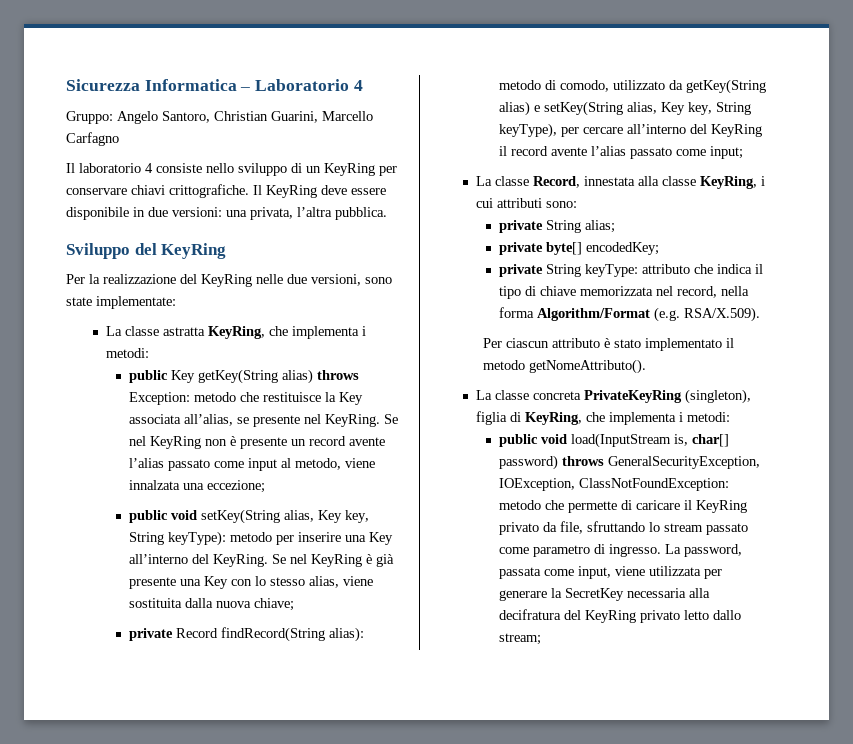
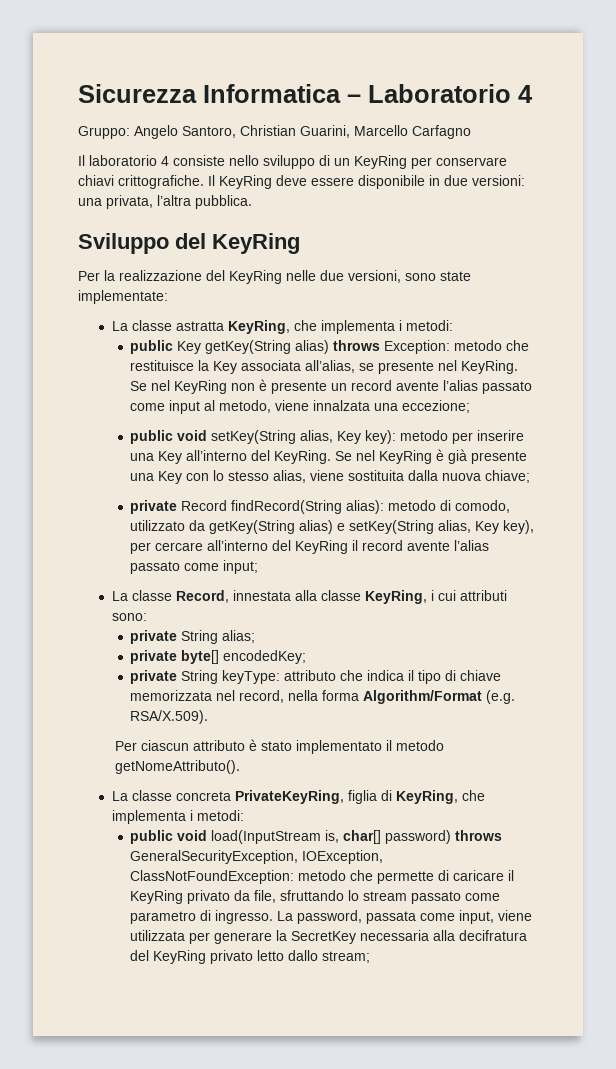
[345,510,370,523] [129,531,227,546] key, String keyType): -> [365,430,397,444] key):
[688,102,752,115] [499,123,558,138] key, String keyType), -> [503,520,535,534] key),
[583,389,751,404] PrivateKeyRing (singleton), -> [234,790,344,804] PrivateKeyRing,

